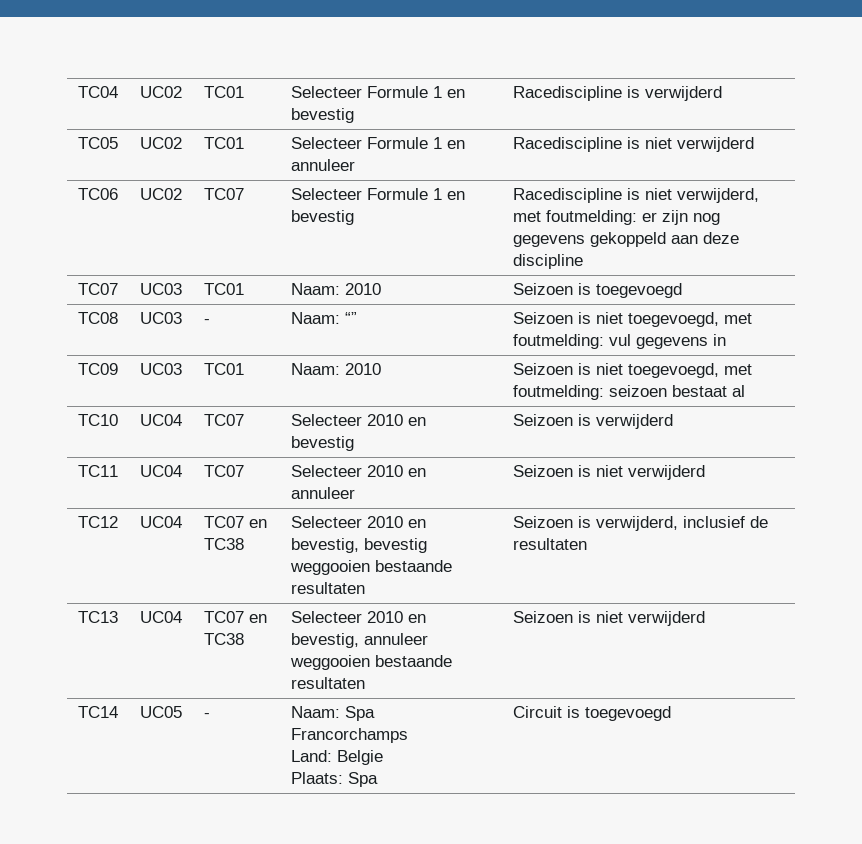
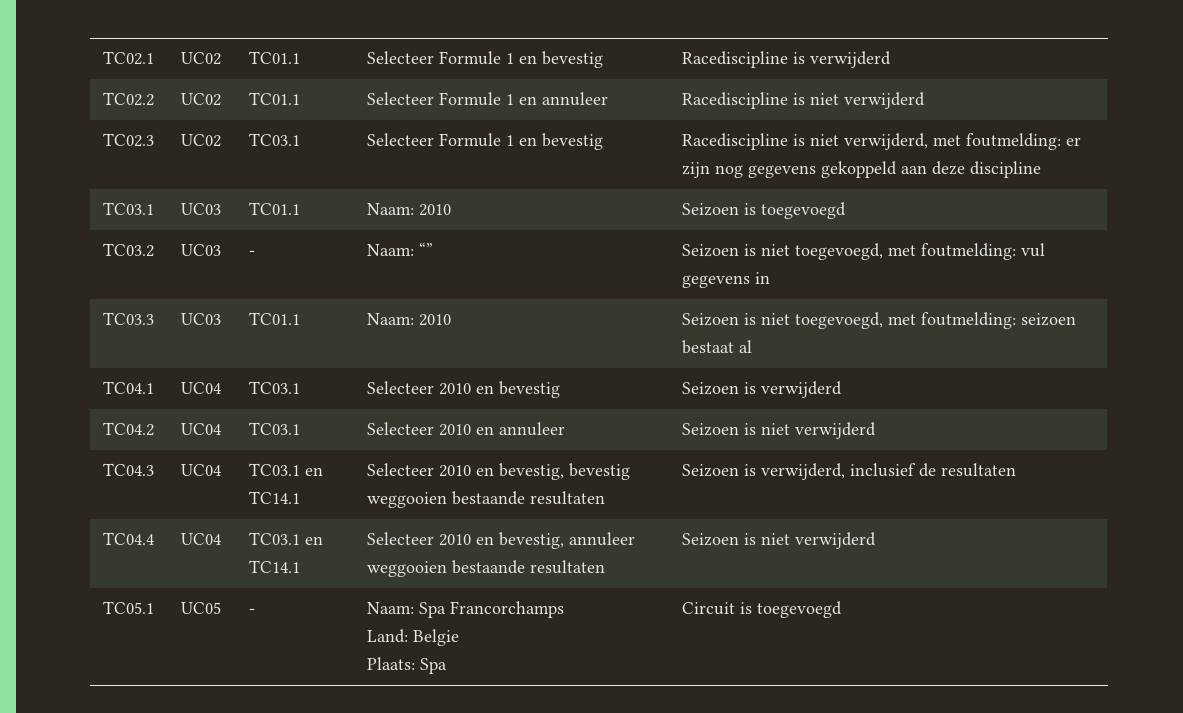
[77,86,118,98] [139,86,182,98] [203,86,244,98] TC04 | UC02 | TC01 -> [103,51,155,65] [181,52,222,65] [249,51,301,64] TC02.1 | UC02 | TC01.1
[77,137,118,149] [139,137,182,149] [203,137,244,149] TC05 | UC02 | TC01 -> [103,92,155,106] [181,93,222,106] [249,92,301,105] TC02.2 | UC02 | TC01.1
[77,188,118,200] [139,188,182,200] [203,188,244,200] TC06 | UC02 | TC07 -> [103,133,155,147] [181,134,222,147] [249,133,301,146] TC02.3 | UC02 | TC03.1
[77,283,118,295] [139,283,182,295] [203,283,244,295] TC07 | UC03 | TC01 -> [103,202,155,215] [181,203,222,215] [249,202,301,215] TC03.1 | UC03 | TC01.1
[77,312,118,324] TC08 -> [103,243,155,257] TC03.2
[77,363,118,375] [139,363,182,375] [203,363,244,375] TC09 | UC03 | TC01 -> [103,312,155,325] [181,313,222,325] [249,312,301,325] TC03.3 | UC03 | TC01.1
[77,414,118,426] [139,414,182,426] [203,414,244,426] TC10 | UC04 | TC07 -> [103,381,155,394] [181,382,222,394] [249,381,301,394] TC04.1 | UC04 | TC03.1
[77,465,118,477] [139,465,182,477] [203,465,244,477] TC11 | UC04 | TC07 -> [103,422,155,436] [181,423,222,435] [249,422,301,435] TC04.2 | UC04 | TC03.1
[77,516,118,528] [139,516,182,528] [203,516,267,528] [203,538,244,550] TC12 | UC04 | TC07 en TC38 -> [103,463,155,476] [181,464,222,476] [249,463,324,476] [249,491,301,504] TC04.3 | UC04 | TC03.1 en TC14.1
[77,611,118,623] [139,611,182,623] [203,611,267,623] [203,633,244,645] TC13 | UC04 | TC07 en TC38 -> [103,532,155,545] [181,533,222,545] [249,532,324,545] [249,560,301,573] TC04.4 | UC04 | TC03.1 en TC14.1
[77,706,118,718] TC14 -> [103,601,155,614] TC05.1

